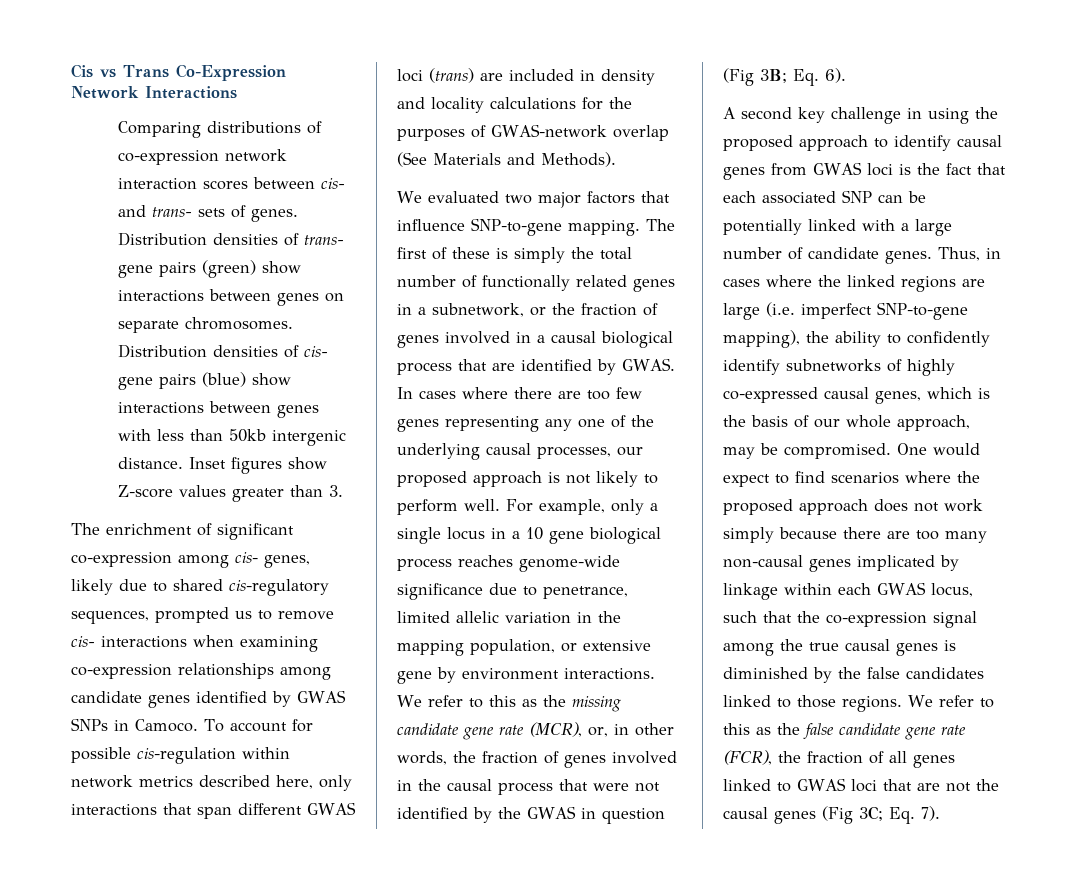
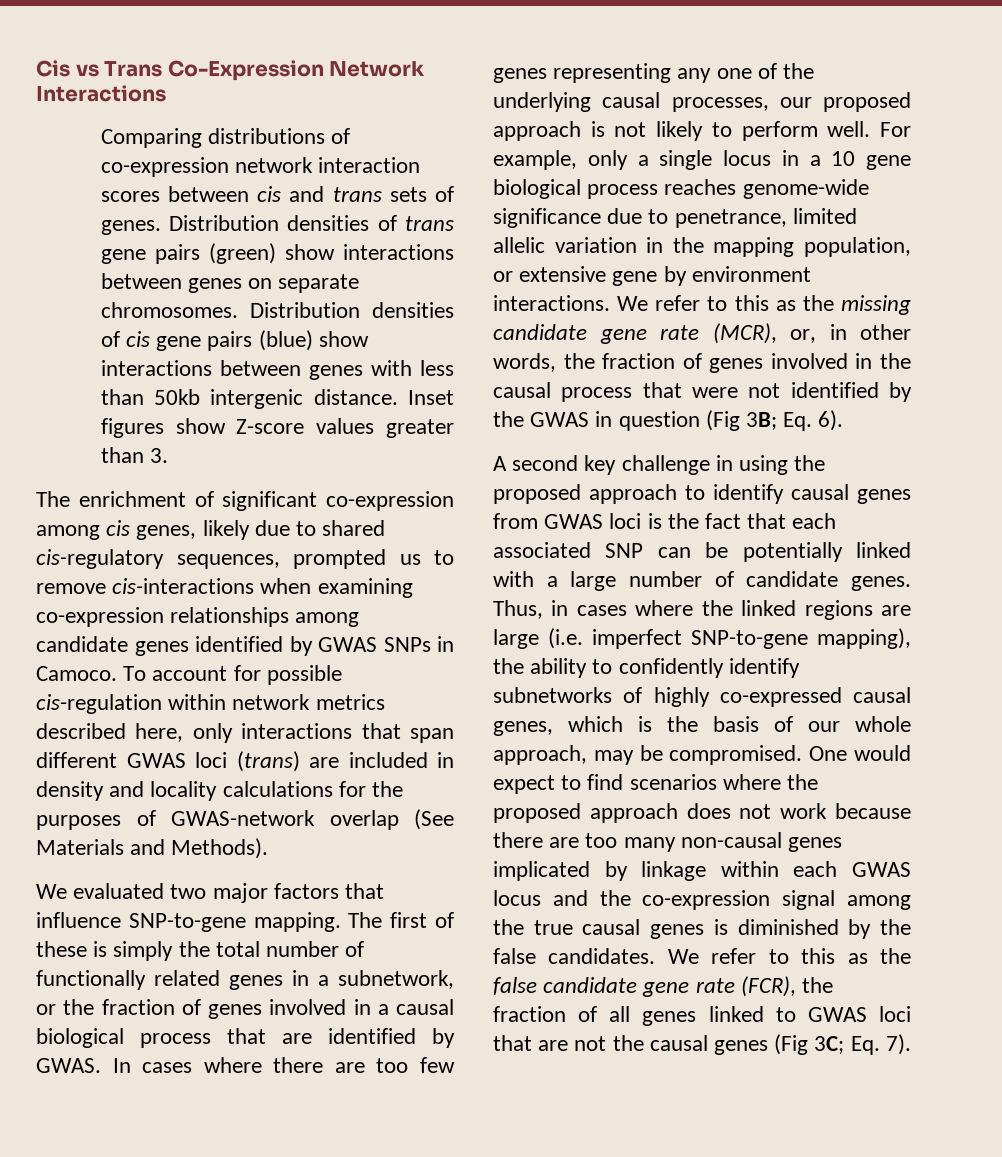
[320,178,345,189] [117,205,192,217] cis- and trans- -> [257,186,382,202] cis and trans
[303,235,344,245] trans- -> [405,216,454,231] trans
[303,346,328,357] cis- -> [125,331,150,347] cis
[235,552,258,563] cis- -> [106,520,131,536] cis
[71,636,187,648] cis- interactions -> [112,578,255,594] cis-interactions
[723,527,774,543] simply -> (828, 811) none
[930,583,973,597] [723,611,792,623] locus, such that -> [493,890,588,906] locus and
[906,667,984,679] [723,695,902,712] candidates linked to those regions. -> [548,948,656,964] candidates.

